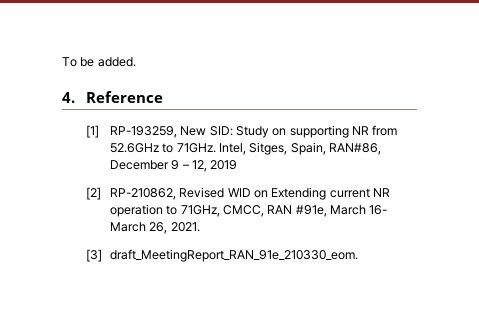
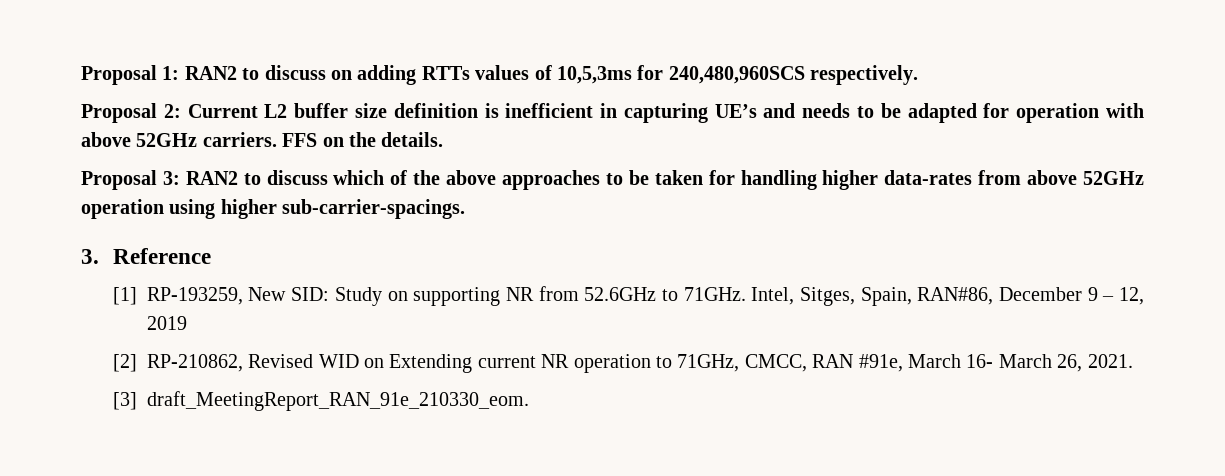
[62,57,136,67] [62,92,75,103] To be added. // 4. -> [81,65,919,85] [81,103,1144,123] [81,132,444,147] [81,170,1145,190] [81,199,466,219] [81,249,99,264] Proposal 1: RAN2 to discuss on adding RTTs values of 10,5,3ms for 240,480,960SCS respectively. // Proposal 2: Current L2 buffer size definition is inefficient in capturing UE’s and needs to be adapted for operation with above 52GHz carriers. FFS on the details. // Proposal 3: RAN2 to discuss which of the above approaches to be taken for handling higher data-rates from above 52GHz operation using higher sub-carrier-spacings. // 3.

